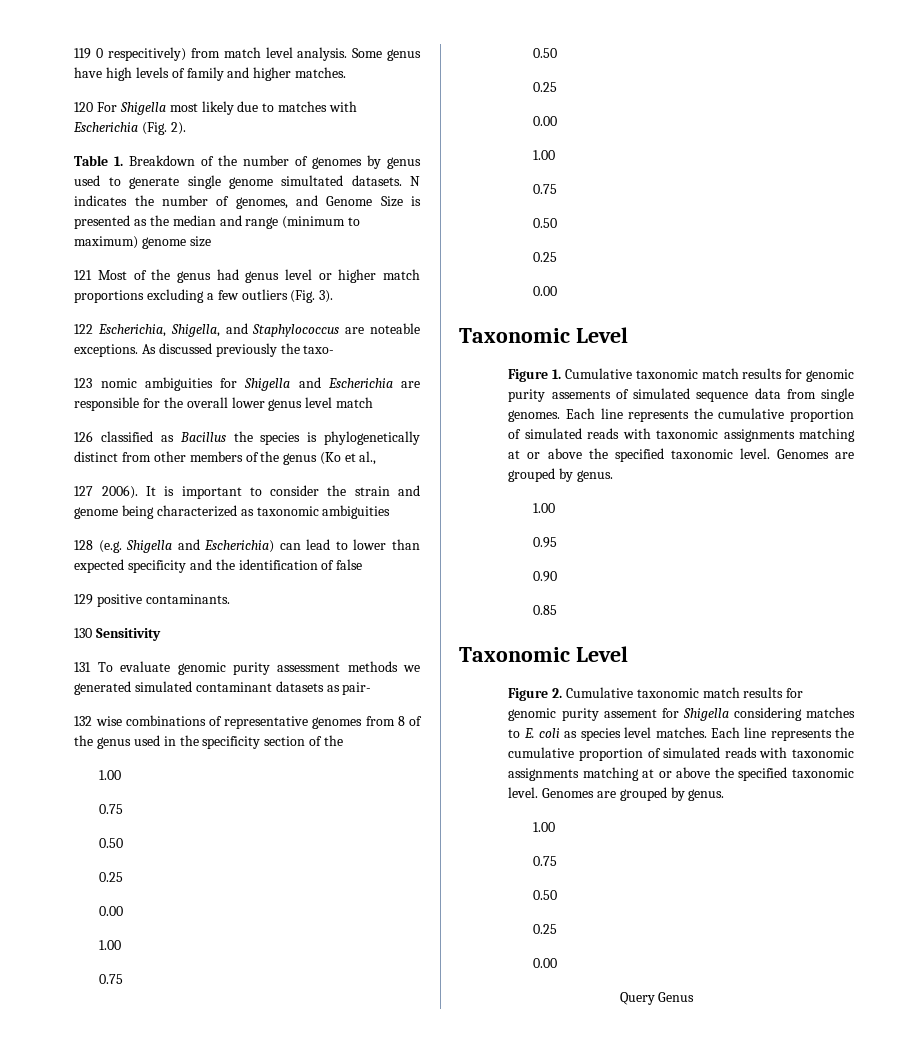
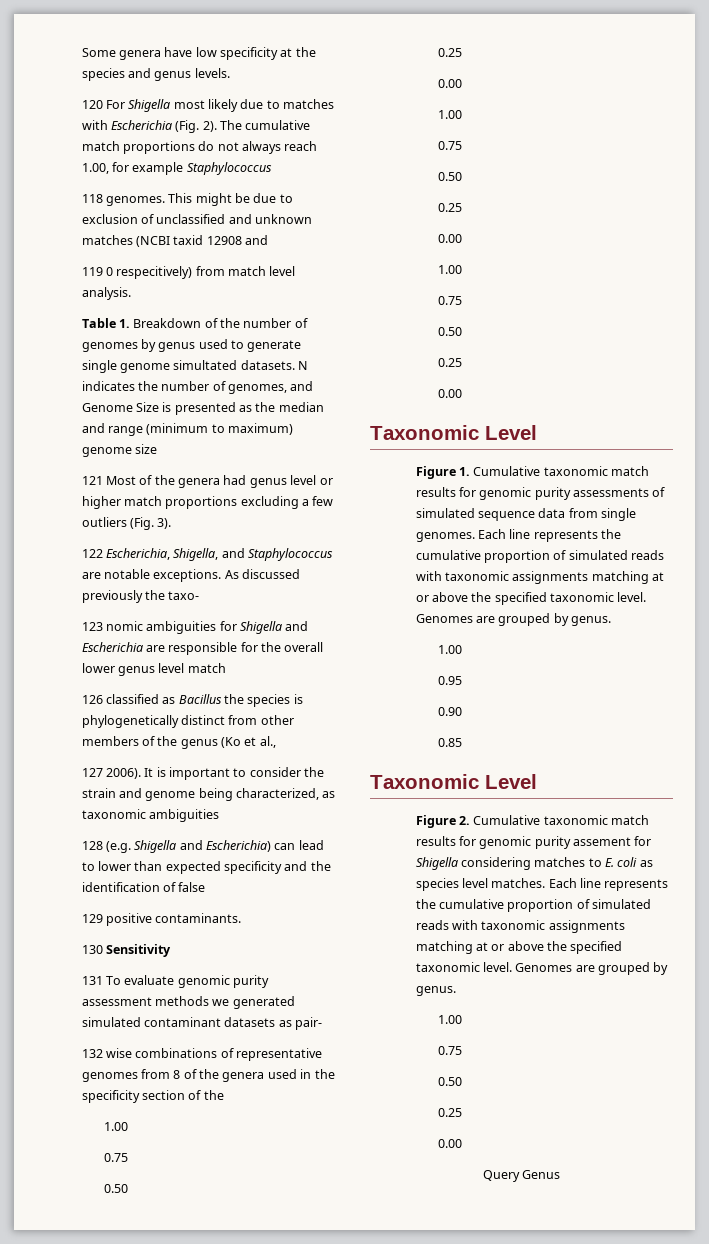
[74,47,421,61] [74,67,346,81] 119 0 respecitively) from match level analysis. Some genus have high levels of family and higher matches. -> [81,47,316,60] [81,68,230,81] Some genera have low specificity at the species and genus levels.
(186, 128) none -> [220,120,311,130] [81,141,318,154] [81,162,272,175] [81,193,293,206] [81,214,313,224] [81,235,269,247] [81,266,296,279] [81,287,131,300] The cumulative match proportions do not always reach 1.00, for example Staphylococcus // 118 genomes. This might be due to exclusion of unclassified and unknown matches (NCBI taxid 12908 and // 119 0 respecitively) from match level analysis.
[177,271,212,283] genus -> [178,478,221,488] genera
[370,323,420,334] noteable -> [103,569,150,579] notable
[156,505,237,517] characterized -> [236,788,320,800] characterized,
[97,737,132,749] genus -> [222,1072,265,1082] genera
[551,390,611,399] assements -> [573,488,650,497] assessments

